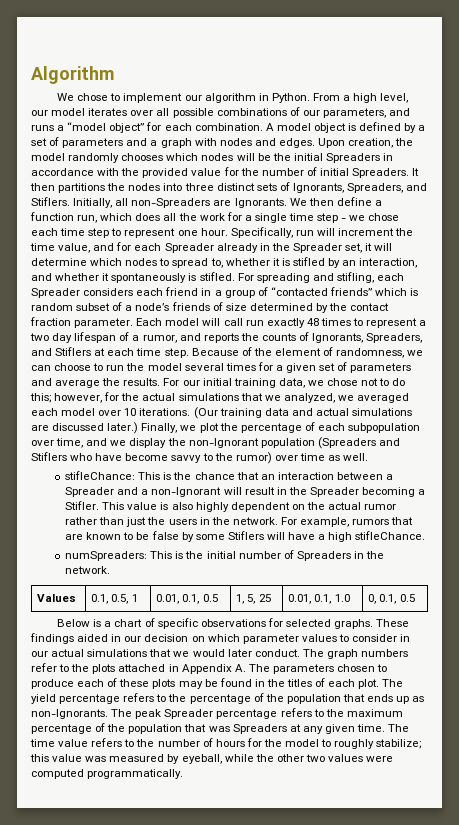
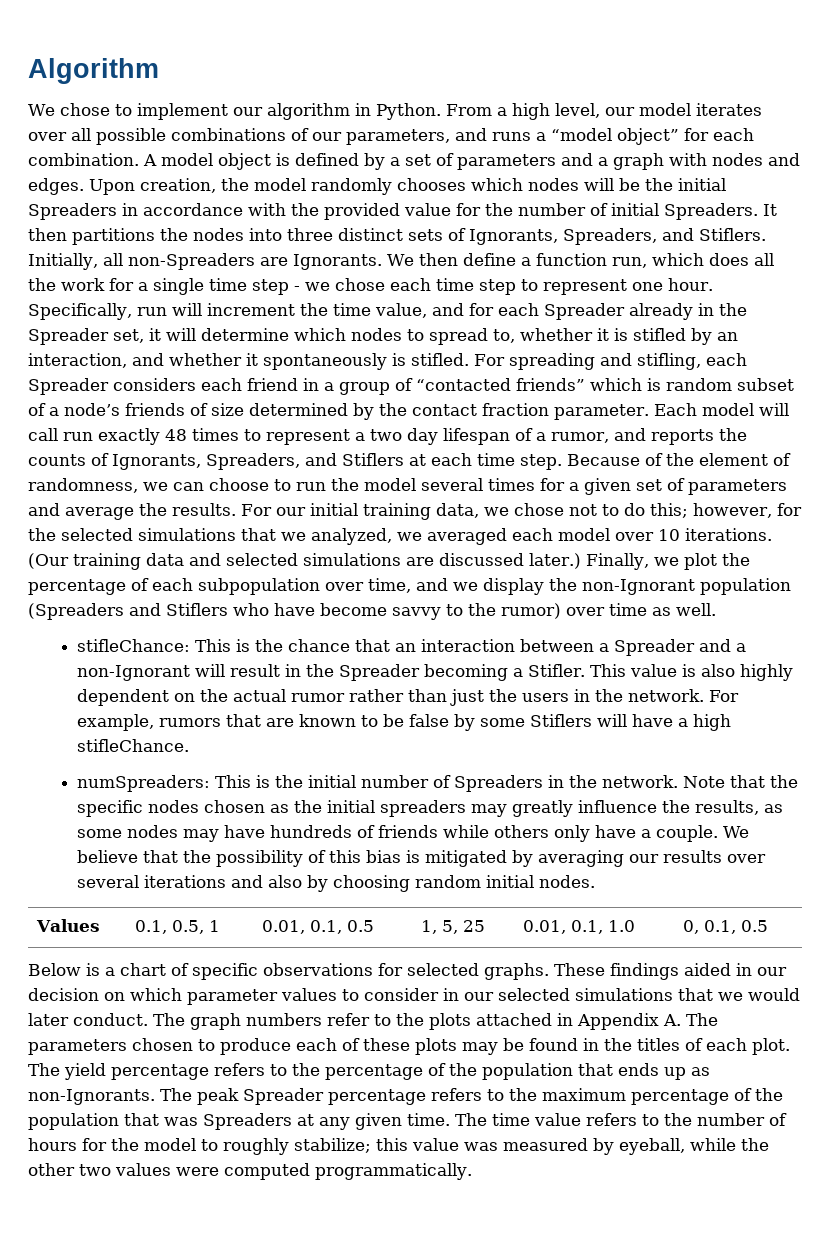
[142,393,176,401] actual -> [61,528,133,541] selected
[315,408,349,416] actual -> [226,553,298,566] selected
(111, 570) none -> [682,775,798,788] [76,800,783,817] [76,825,750,842] [76,850,766,867] [76,875,595,892] Note that the specific nodes chosen as the initial spreaders may greatly influence the results, as some nodes may have hundreds of friends while others only have a couple. We believe that the possibility of this bias is mitigated by averaging our results over several iterations and also by choosing random initial nodes.
[51,649,85,657] actual -> [498,988,570,1001] selected

